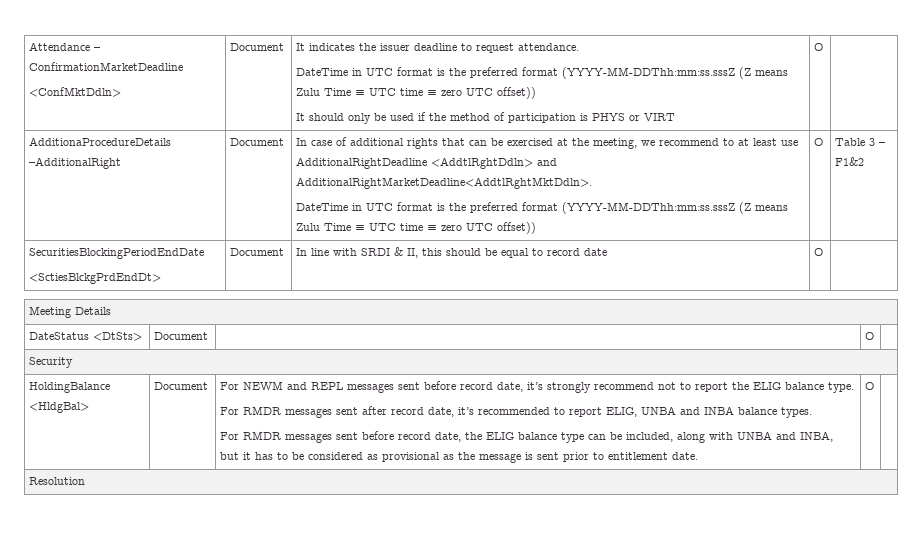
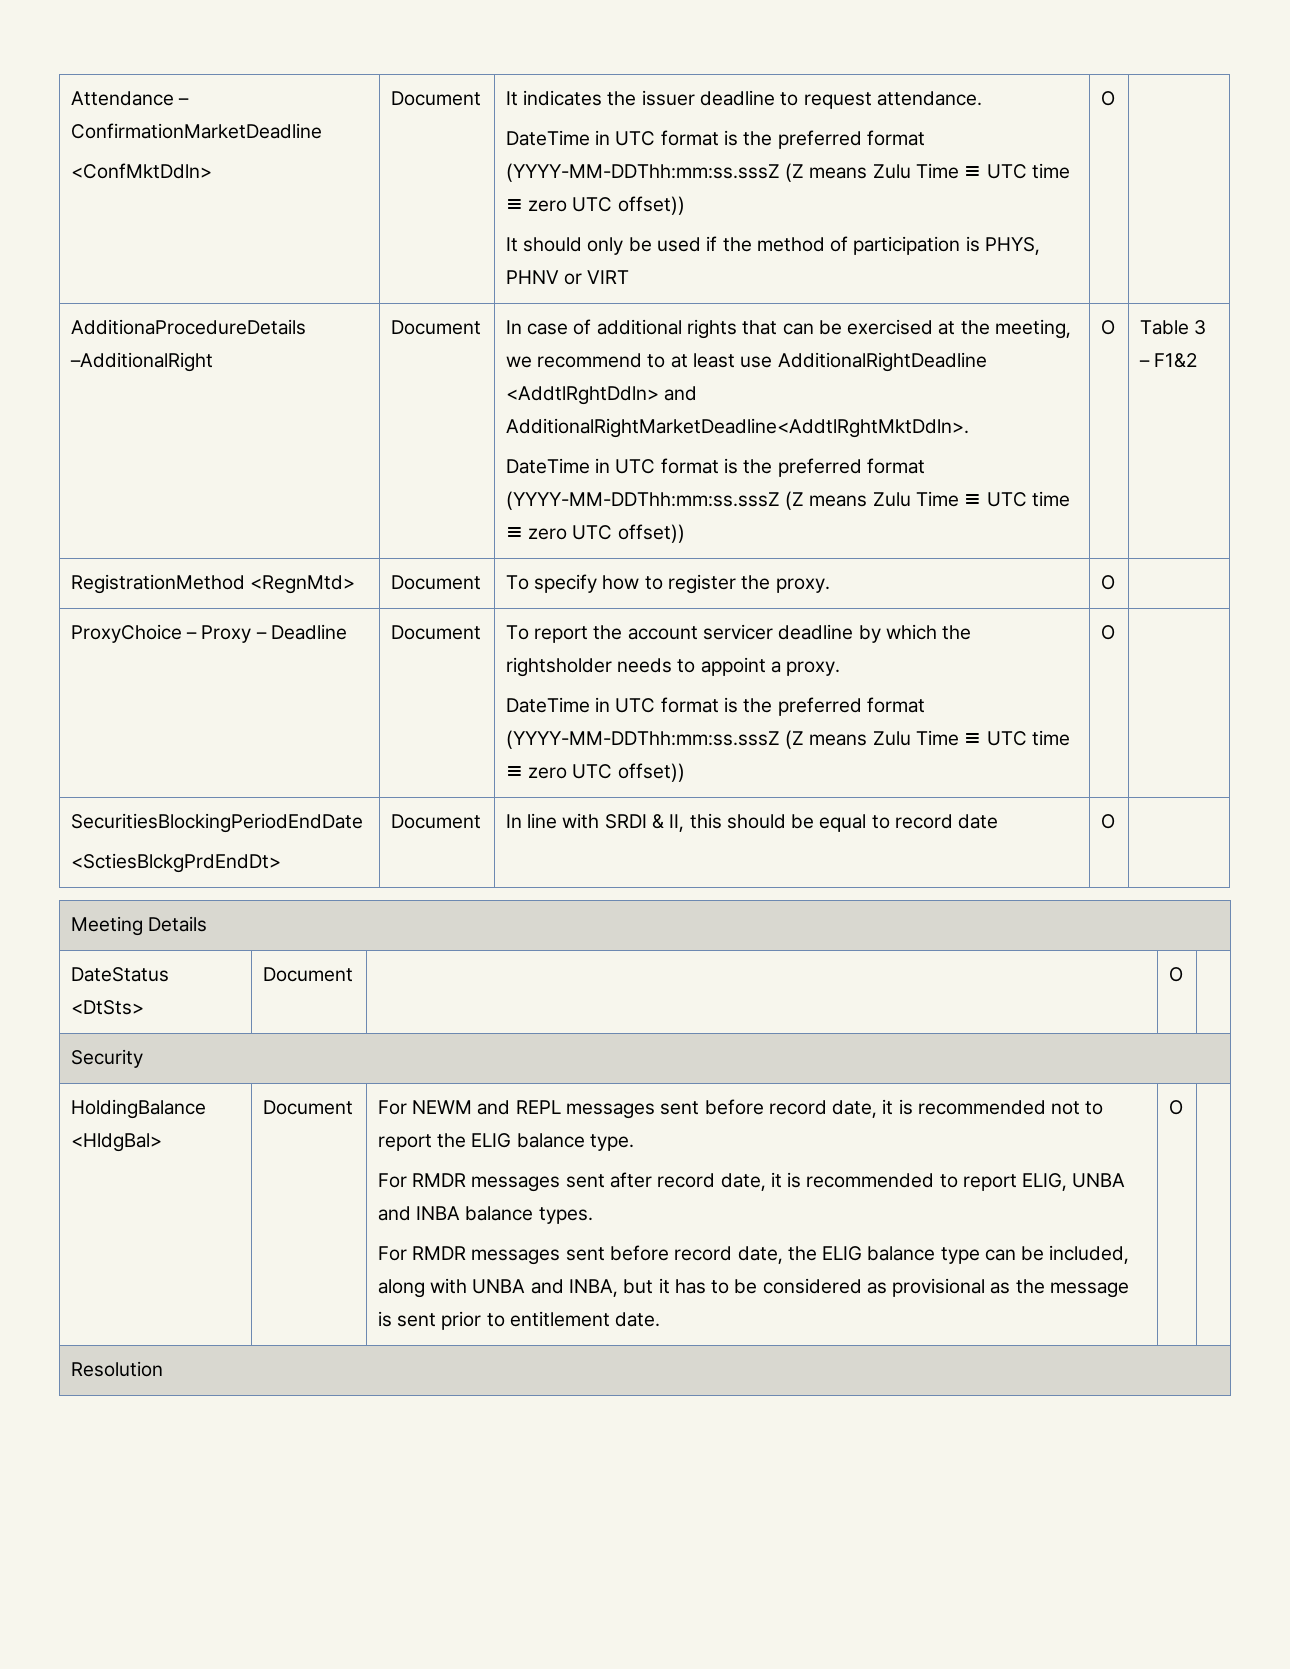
[592,113,626,121] PHYS -> [984,237,1040,255] [505,270,559,284] PHYS, PHNV
(865, 161) none -> [70,574,356,594] [390,575,481,590] [505,574,830,594] [1100,575,1115,590] [70,624,347,643] [390,625,481,640] [505,624,972,643] [505,657,841,677] [505,697,925,716] [505,730,1070,749] [505,763,685,782] [1100,625,1115,640] // RegistrationMethod <RegnMtd> | Document | To specify how to register the proxy. | O | // ProxyChoice – Proxy – Deadline | Document | To report the account servicer deadline by which the rightsholder needs to appoint a proxy. // DateTime in UTC format is the preferred format (YYYY-MM-DDThh:mm:ss.sssZ (Z means Zulu Time ≡ UTC time ≡ zero UTC offset)) | O |
[527,382,655,393] it’s strongly recommend -> [882,1099,1046,1115] it is recommended
[458,407,475,415] it’s -> [770,1172,802,1188] it is

